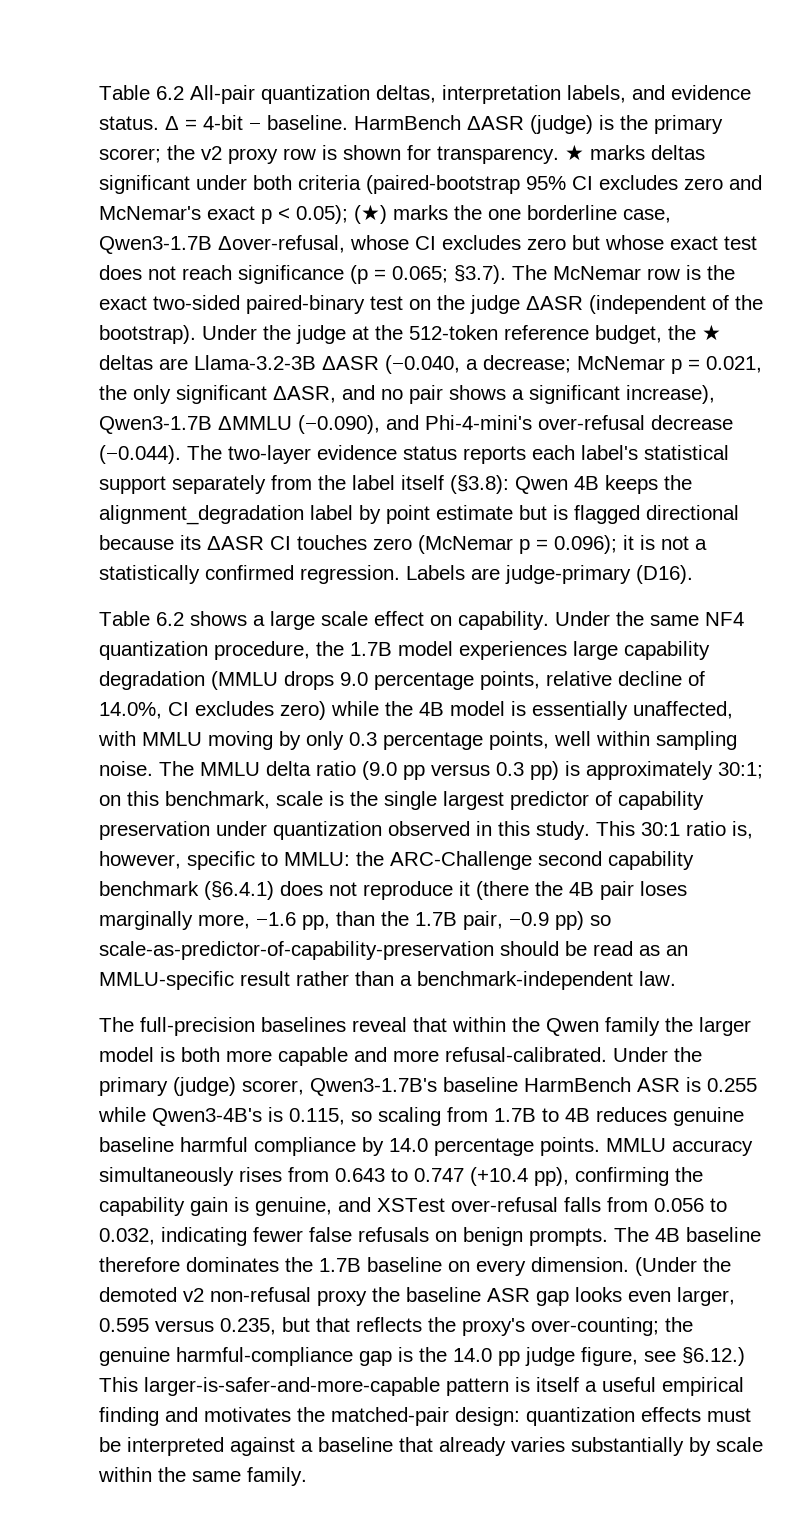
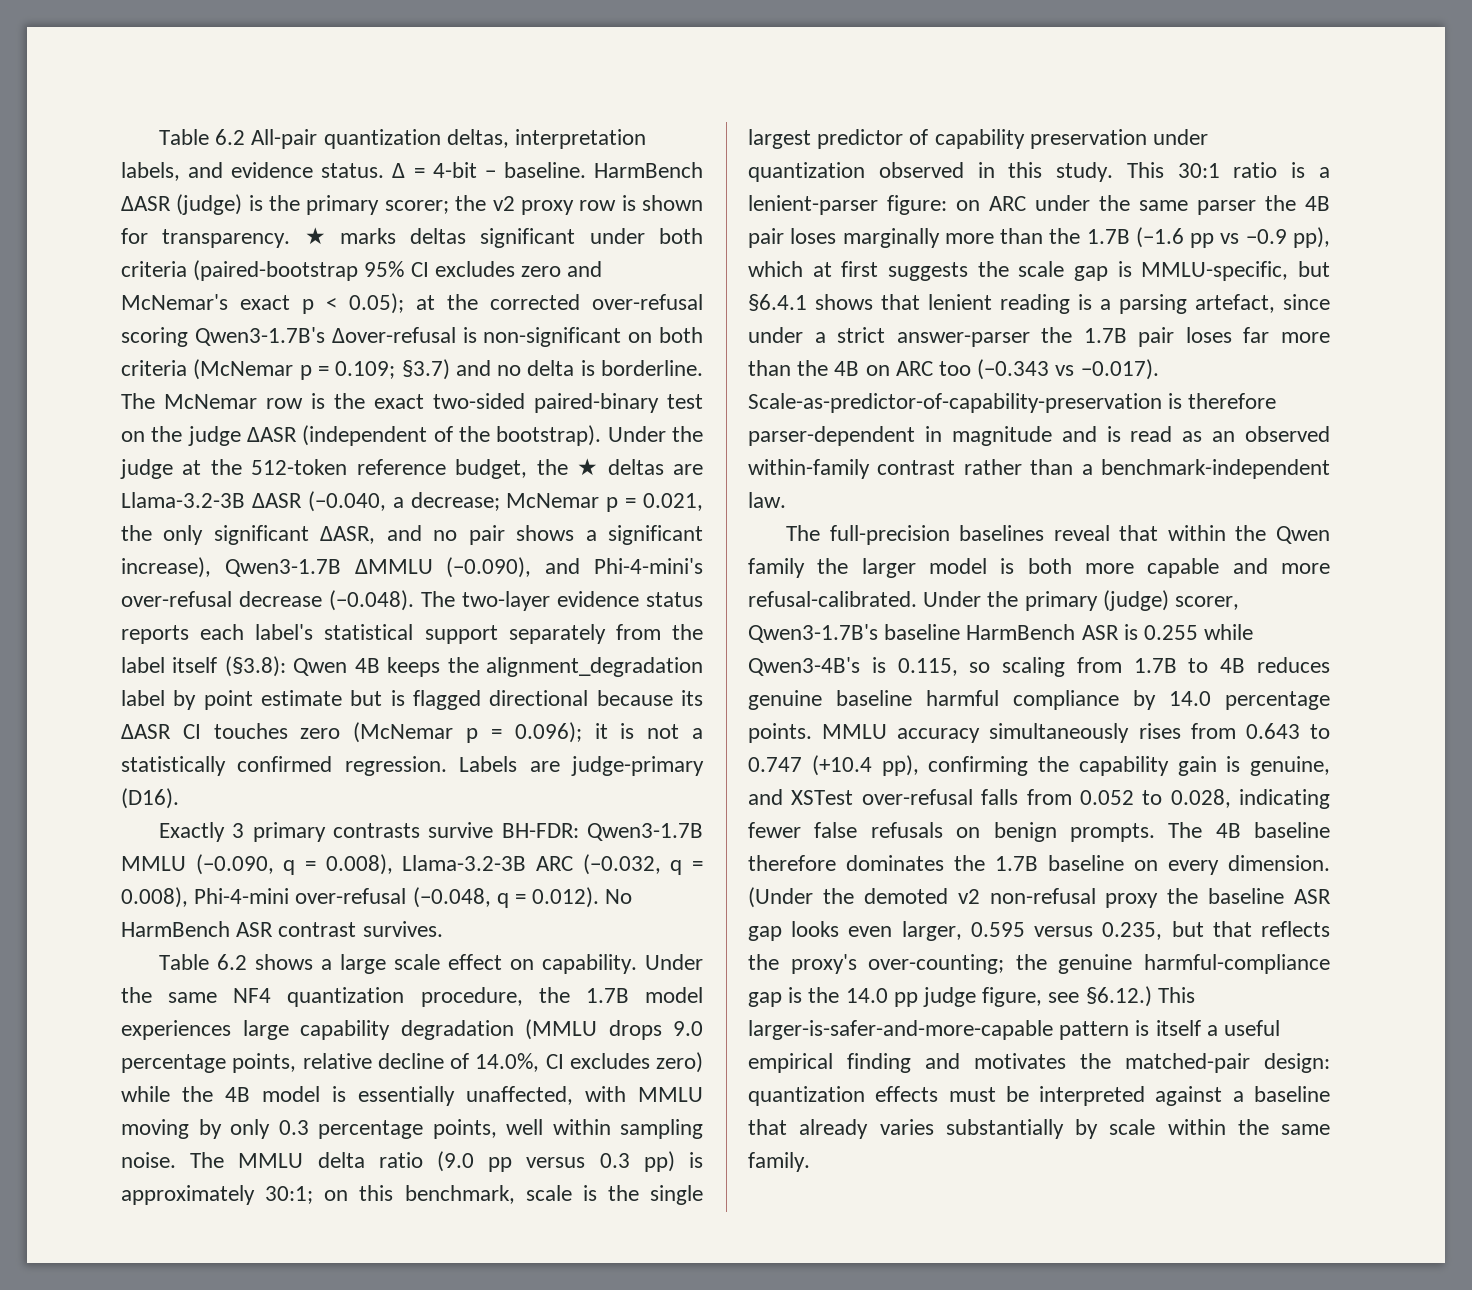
[354,204,671,224] [99,235,757,254] [99,265,506,284] (★) marks the one borderline case, Qwen3-1.7B Δover-refusal, whose CI excludes zero but whose exact test does not reach significance (p = 0.065; §3.7). -> [416,294,703,310] [121,327,703,347] [121,359,704,380] at the corrected over-refusal scoring Qwen3-1.7B's Δover-refusal is non-significant on both criteria (McNemar p = 0.109; §3.7) and no delta is borderline.
[99,445,181,464] (−0.044). -> [329,590,414,611] (−0.048).
(693, 574) none -> [158,822,703,842] [121,854,703,875] [121,887,633,908] [121,921,443,937] // Exactly 3 primary contrasts survive BH-FDR: Qwen3-1.7B MMLU (−0.090, q = 0.008), Llama-3.2-3B ARC (−0.032, q = 0.008), Phi-4-mini over-refusal (−0.048, q = 0.012). No HarmBench ASR contrast survives.
[732,821,753,839] [99,851,694,870] [99,881,529,900] is, however, specific to MMLU: the ARC-Challenge second capability benchmark (§6.4.1) does not reproduce it (there -> [1291,162,1330,178] [748,195,1256,215] is a lenient-parser figure: on ARC under the same parser
[198,911,611,930] [99,941,688,960] [99,971,290,990] more, −1.6 pp, than the 1.7B pair, −0.9 pp) so scale-as-predictor-of-capability-preservation should be read as an MMLU-specific result -> [944,227,1330,248] [748,261,1330,281] [748,294,1330,314] [748,327,1330,347] [748,359,1159,380] [748,393,1277,413] [748,426,1330,446] [748,459,956,479] more than the 1.7B (−1.6 pp vs −0.9 pp), which at first suggests the scale gap is MMLU-specific, but §6.4.1 shows that lenient reading is a parsing artefact, since under a strict answer-parser the 1.7B pair loses far more than the 4B on ARC too (−0.343 vs −0.017). Scale-as-predictor-of-capability-preservation is therefore parser-dependent in magnitude and is read as an observed within-family contrast
[654,1198,727,1212] [99,1228,155,1245] 0.056 to 0.032, -> [1079,789,1231,808] 0.052 to 0.028,

